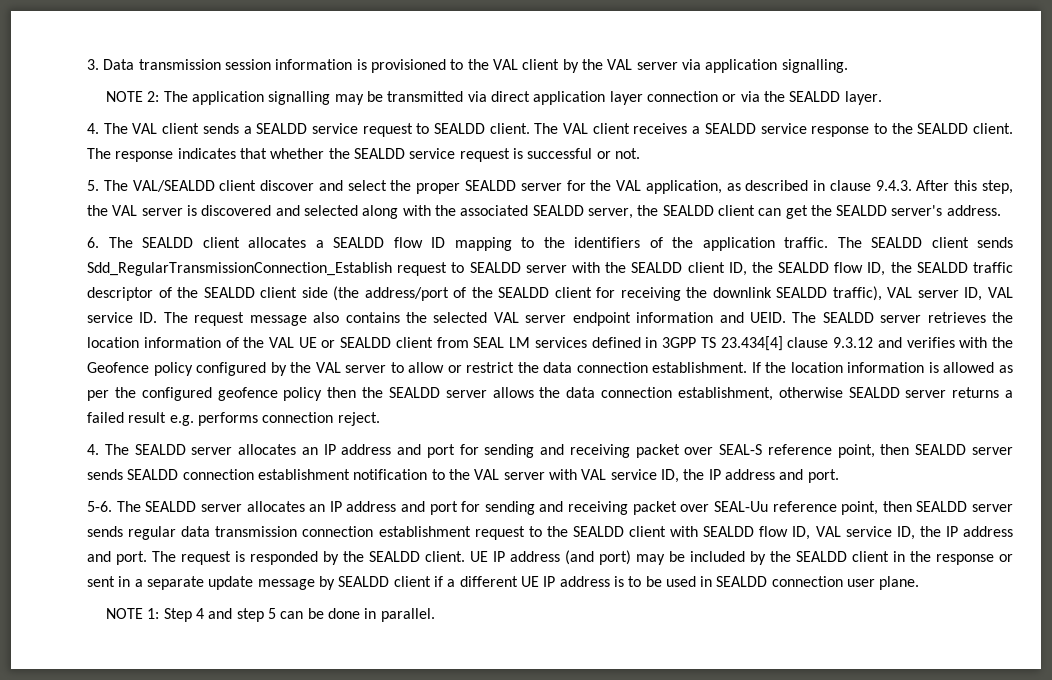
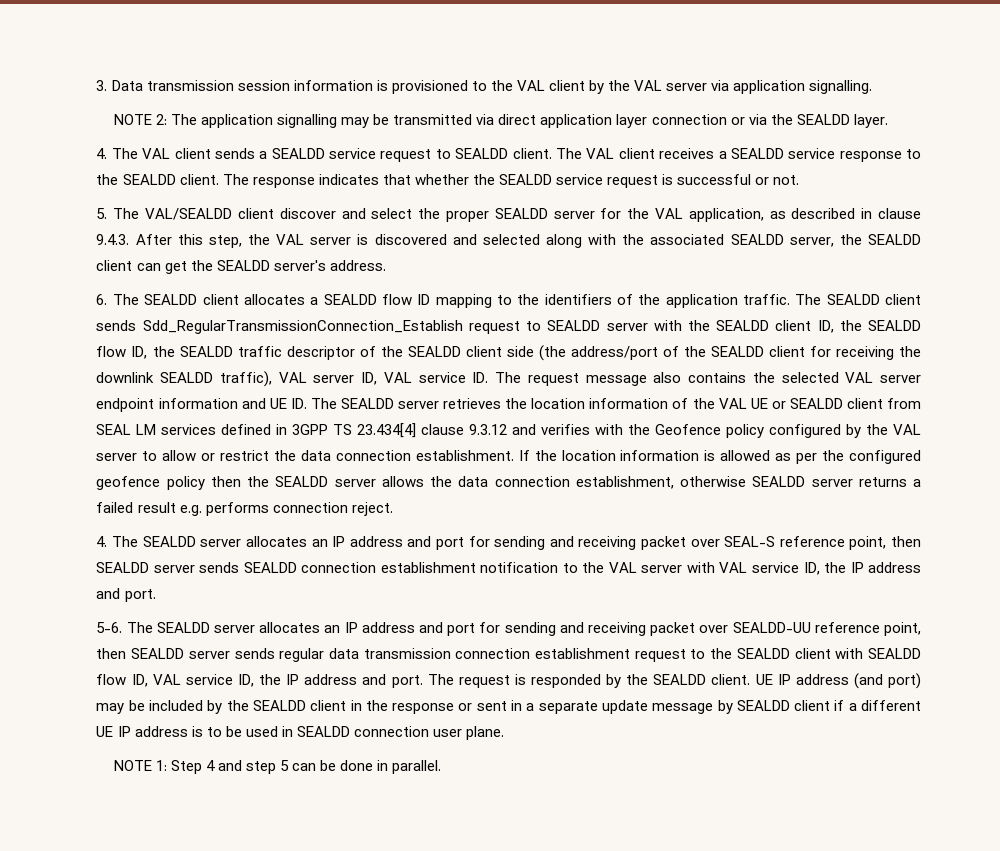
[749,312,786,323] UEID. -> [269,398,307,409] UE ID.
[713,501,768,512] SEAL-Uu -> [732,622,811,633] SEALDD-UU

